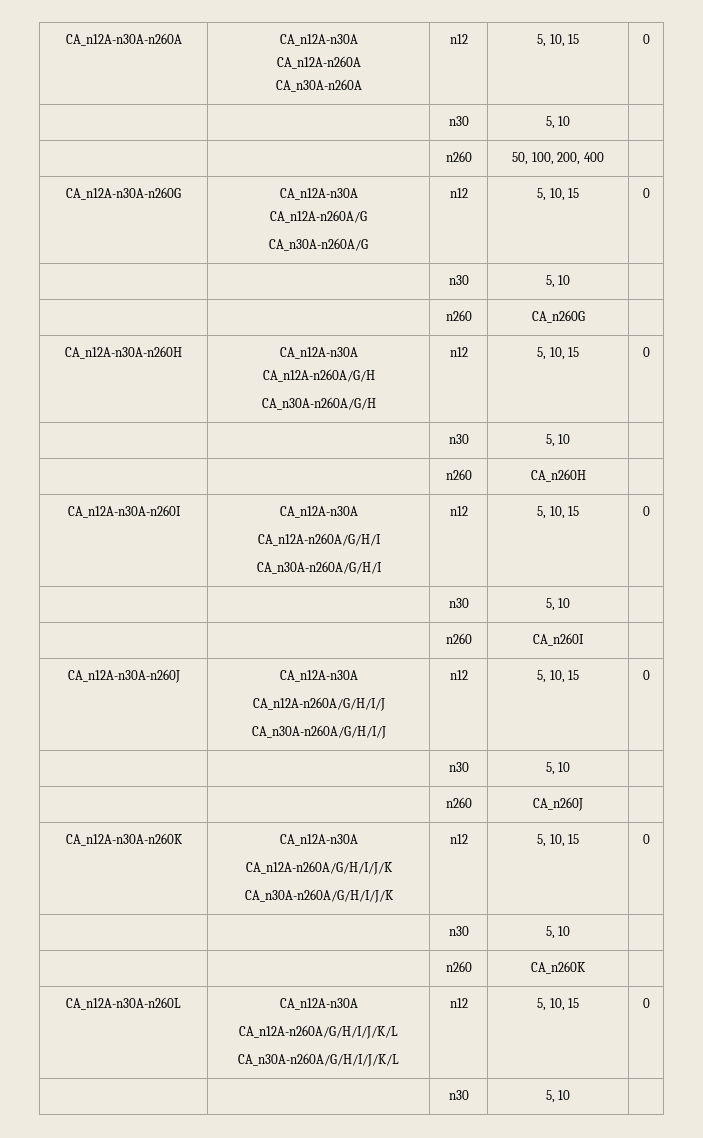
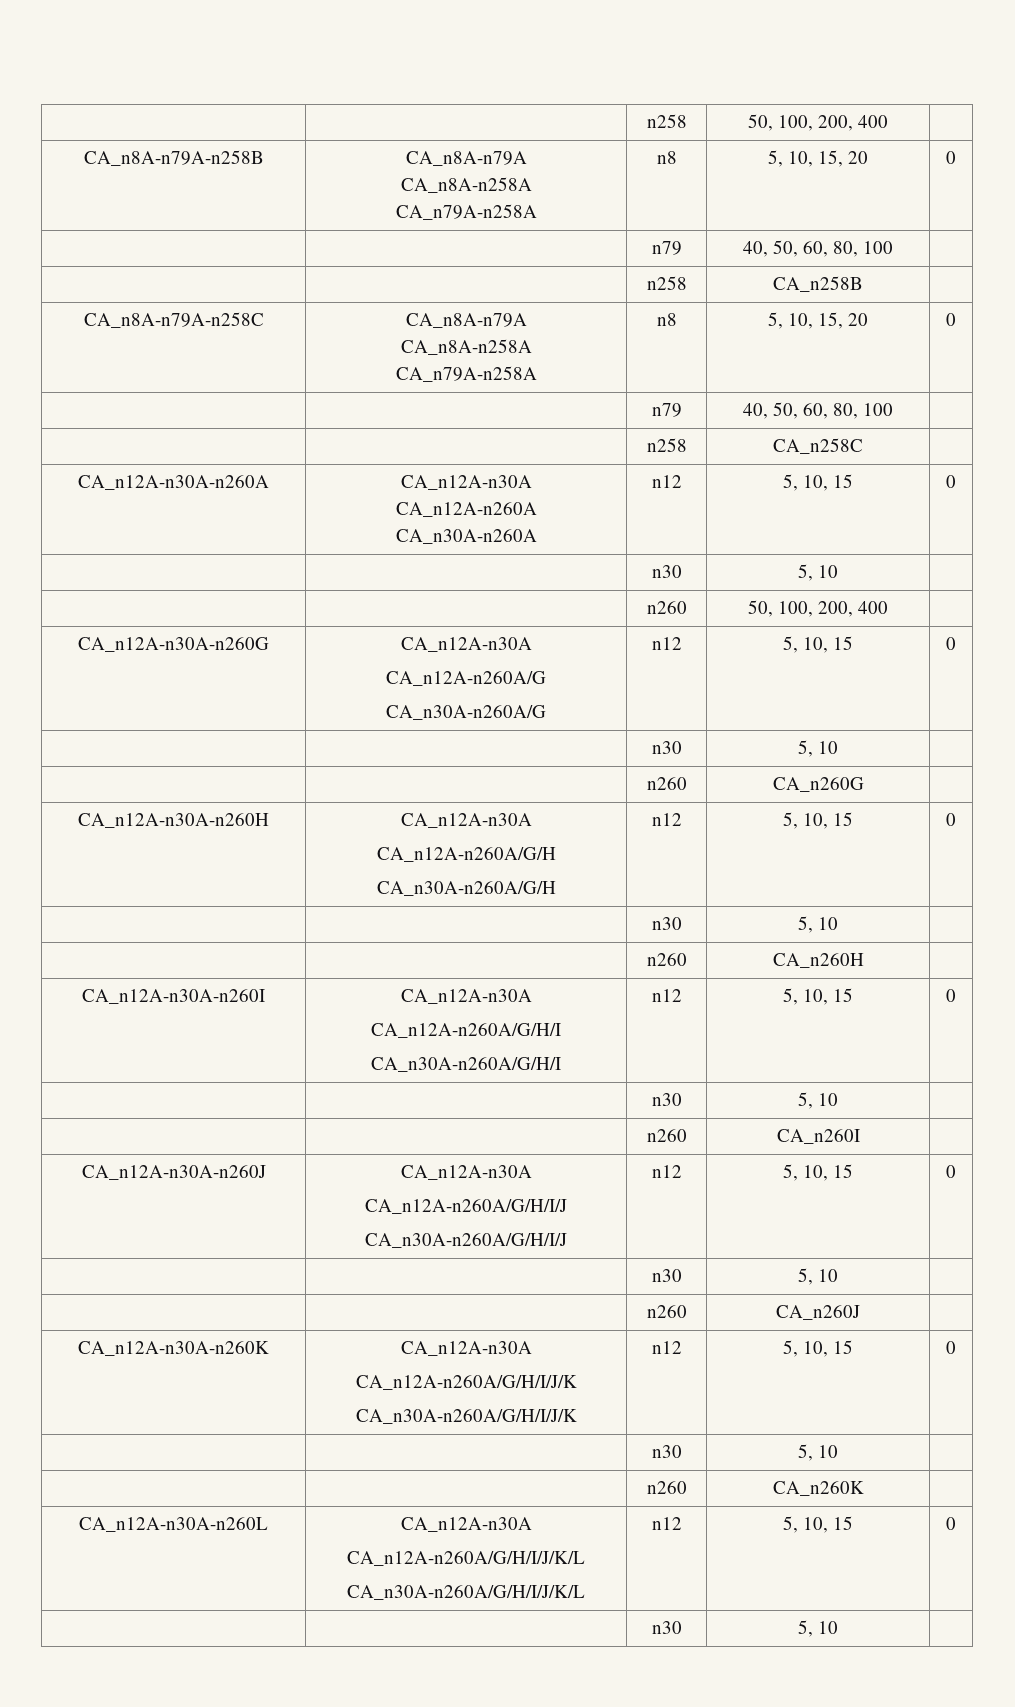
(65, 39) none -> [646,114,687,128] [747,114,889,131] [83,150,264,166] [405,151,527,166] [400,177,532,193] [395,204,537,220] [656,151,677,164] [767,150,869,167] [946,151,956,164] [651,241,682,255] [742,240,894,257] [646,276,687,290] [773,276,863,292] [83,312,264,328] [405,313,527,328] [400,339,532,355] [395,366,537,382] [656,313,677,326] [767,312,869,329] [946,313,956,326] [651,403,682,417] [742,402,894,419] [646,438,687,452] [773,438,863,454] | | n258 | 50, 100, 200, 400 | // CA_n8A-n79A-n258B | CA_n8A-n79A // CA_n8A-n258A // CA_n79A-n258A | n8 | 5, 10, 15, 20 | 0 // | | n79 | 40, 50, 60, 80, 100 | // | | n258 | CA_n258B | // CA_n8A-n79A-n258C | CA_n8A-n79A // CA_n8A-n258A // CA_n79A-n258A | n8 | 5, 10, 15, 20 | 0 // | | n79 | 40, 50, 60, 80, 100 | // | | n258 | CA_n258C | //

